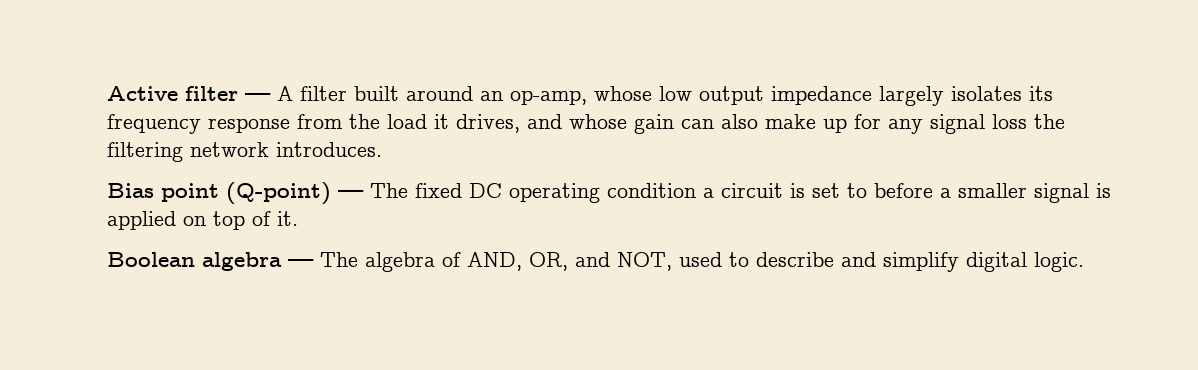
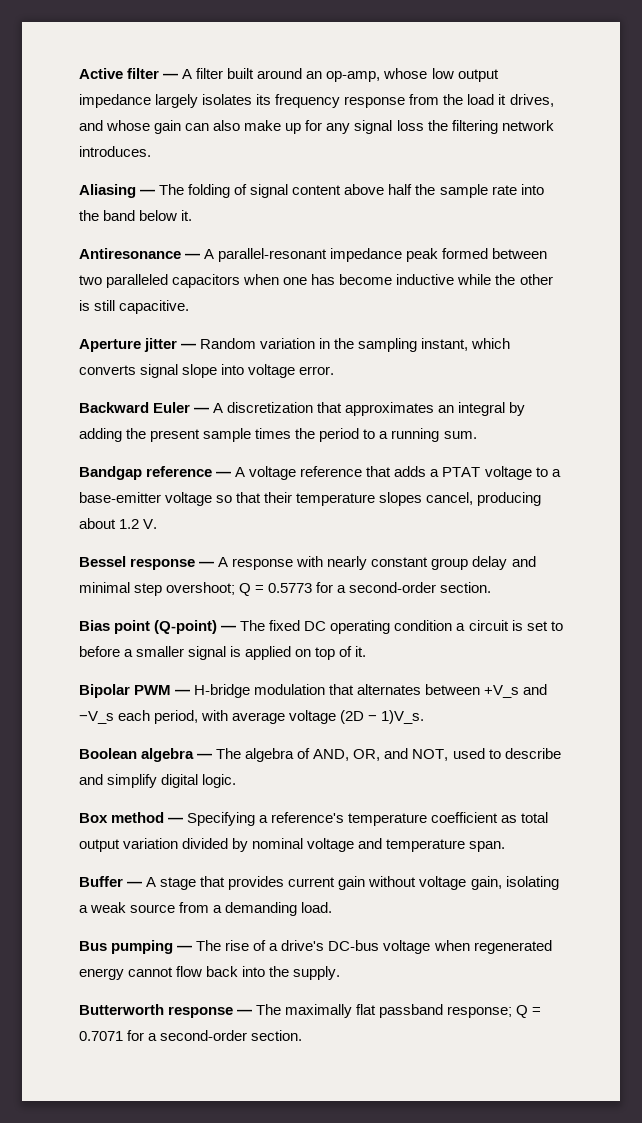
(382, 149) none -> [79,184,544,198] [79,210,193,221] [79,248,548,262] [79,274,553,288] [79,300,190,314] [79,338,511,352] [79,364,335,378] [79,402,526,416] [79,428,477,442] [79,466,561,480] [79,492,542,506] [79,518,158,529] [79,556,536,570] [79,582,492,596] // Aliasing — The folding of signal content above half the sample rate into the band below it. // Antiresonance — A parallel-resonant impedance peak formed between two paralleled capacitors when one has become inductive while the other is still capacitive. // Aperture jitter — Random variation in the sampling instant, which converts signal slope into voltage error. // Backward Euler — A discretization that approximates an integral by adding the present sample times the period to a running sum. // Bandgap reference — A voltage reference that adds a PTAT voltage to a base-emitter voltage so that their temperature slopes cancel, producing about 1.2 V. // Bessel response — A response with nearly constant group delay and minimal step overshoot; Q = 0.5773 for a second-order section.
(298, 218) none -> [79,684,548,698] [79,710,425,724] // Bipolar PWM — H-bridge modulation that alternates between +V_s and −V_s each period, with average voltage (2D − 1)V_s.
(1084, 262) none -> [79,812,549,826] [79,838,506,852] [79,876,559,890] [79,902,333,916] [79,940,552,954] [79,966,341,980] [79,1004,542,1018] [79,1030,303,1041] // Box method — Specifying a reference's temperature coefficient as total output variation divided by nominal voltage and temperature span. // Buffer — A stage that provides current gain without voltage gain, isolating a weak source from a demanding load. // Bus pumping — The rise of a drive's DC-bus voltage when regenerated energy cannot flow back into the supply. // Butterworth response — The maximally flat passband response; Q = 0.7071 for a second-order section.

